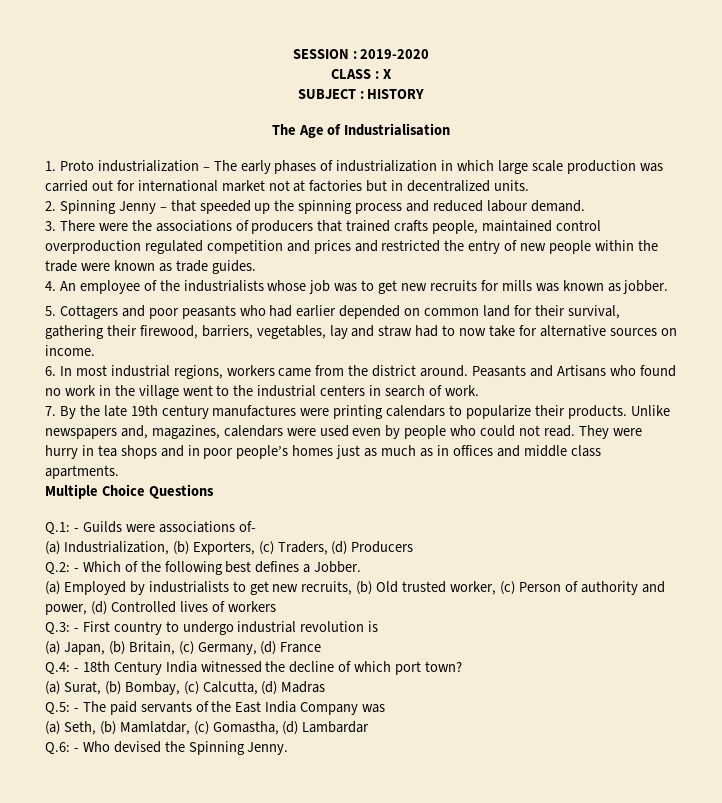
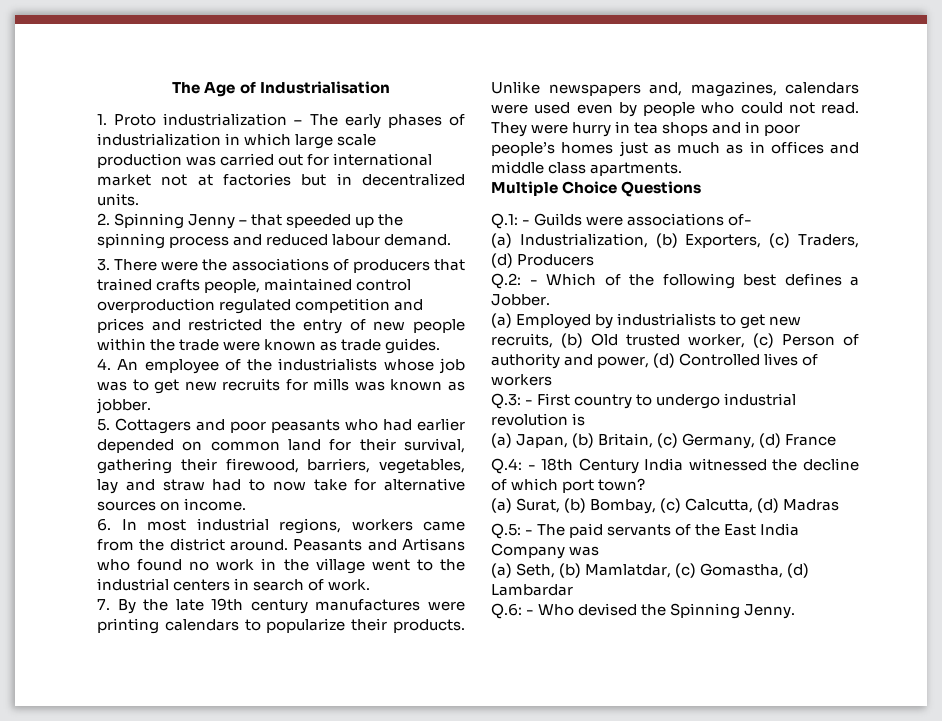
[292,49,430,59] [331,69,392,79] [297,89,425,99] SESSION : 2019-2020 // CLASS : X // SUBJECT : HISTORY // -> (172, 88) none

